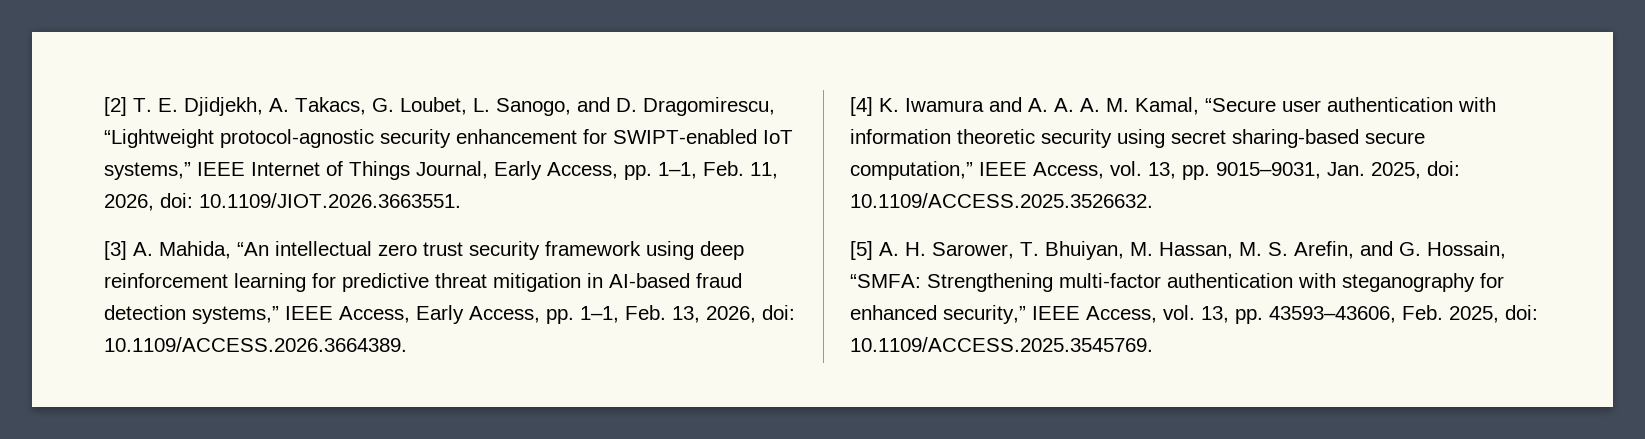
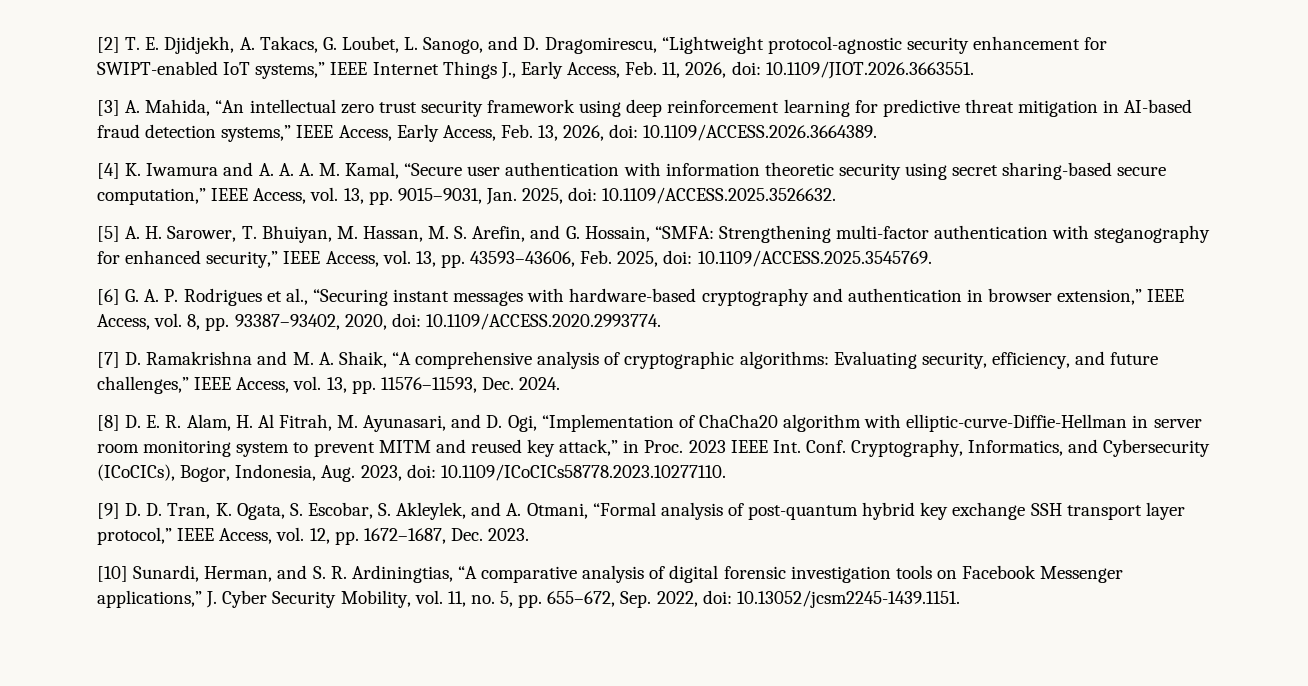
[326,161,697,180] of Things Journal, Early Access, pp. 1–1, -> [442,61,621,79] Things J., Early Access,
[546,306,619,324] pp. 1–1, -> (496, 133) none
(1153, 344) none -> [97,288,1185,306] [97,313,661,331] [97,351,1159,369] [97,376,561,394] [97,414,1202,432] [97,439,1211,457] [97,464,726,482] [97,502,1185,520] [97,527,530,545] [97,565,1124,583] [97,590,960,608] // [6] G. A. P. Rodrigues et al., “Securing instant messages with hardware-based cryptography and authentication in browser extension,” IEEE Access, vol. 8, pp. 93387–93402, 2020, doi: 10.1109/ACCESS.2020.2993774. // [7] D. Ramakrishna and M. A. Shaik, “A comprehensive analysis of cryptographic algorithms: Evaluating security, efficiency, and future challenges,” IEEE Access, vol. 13, pp. 11576–11593, Dec. 2024. // [8] D. E. R. Alam, H. Al Fitrah, M. Ayunasari, and D. Ogi, “Implementation of ChaCha20 algorithm with elliptic-curve-Diffie-Hellman in server room monitoring system to prevent MITM and reused key attack,” in Proc. 2023 IEEE Int. Conf. Cryptography, Informatics, and Cybersecurity (ICoCICs), Bogor, Indonesia, Aug. 2023, doi: 10.1109/ICoCICs58778.2023.10277110. // [9] D. D. Tran, K. Ogata, S. Escobar, S. Akleylek, and A. Otmani, “Formal analysis of post-quantum hybrid key exchange SSH transport layer protocol,” IEEE Access, vol. 12, pp. 1672–1687, Dec. 2023. // [10] Sunardi, Herman, and S. R. Ardiningtias, “A comparative analysis of digital forensic investigation tools on Facebook Messenger applications,” J. Cyber Security Mobility, vol. 11, no. 5, pp. 655–672, Sep. 2022, doi: 10.13052/jcsm2245-1439.1151.

